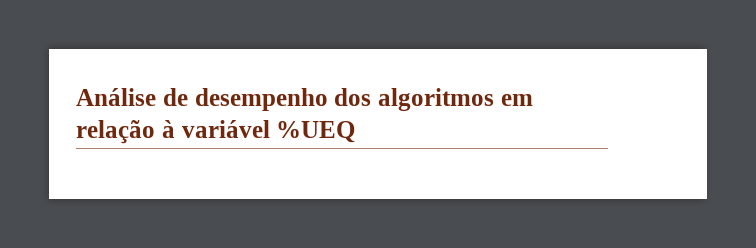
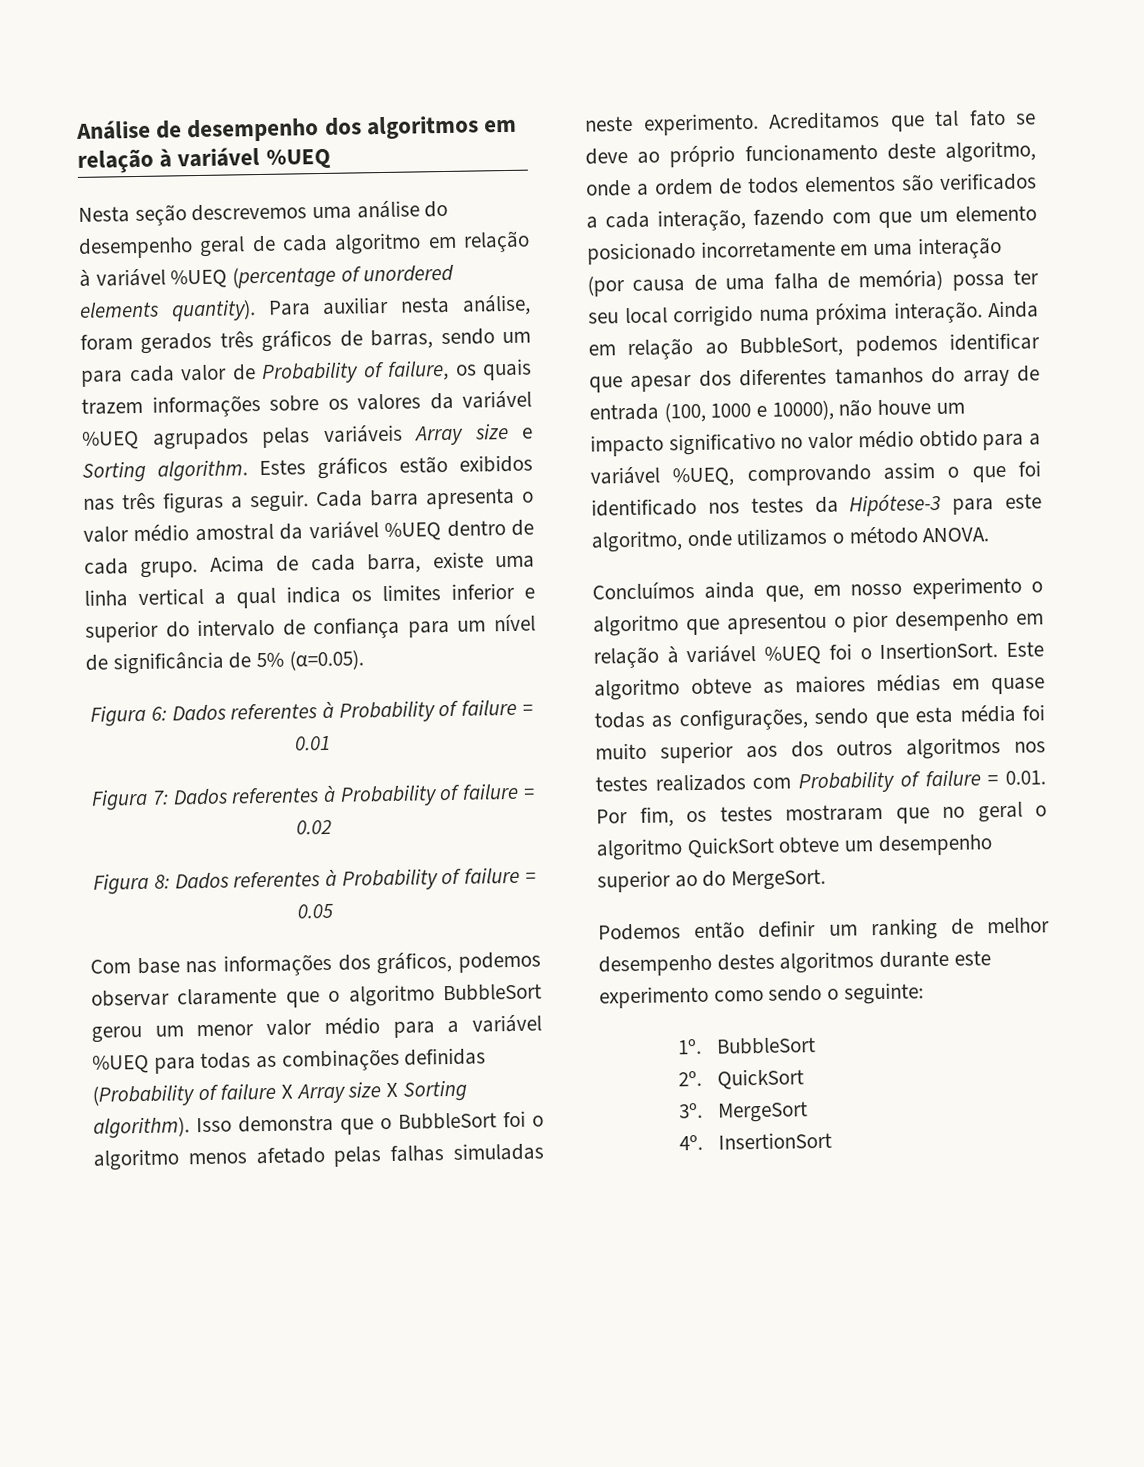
(356, 132) none -> [78,200,449,227] [78,230,530,259] [79,264,455,289] [79,294,531,322] [80,328,531,354] [81,358,532,387] [81,390,532,418] [82,422,533,450] [82,454,533,483] [83,487,534,514] [83,519,534,543] [84,551,535,578] [84,582,535,609] [85,613,536,643] [85,649,364,675] [90,698,533,727] [294,735,331,751] [91,782,535,811] [295,819,332,835] [93,866,536,895] [296,903,333,919] [90,951,541,977] [91,983,542,1008] [91,1014,542,1043] [92,1047,487,1074] [92,1079,467,1107] [93,1110,544,1139] [93,1142,544,1171] [584,109,1036,136] [585,140,1036,168] [586,172,1037,197] [586,205,1037,232] [587,236,1002,265] [587,269,1039,297] [588,300,1039,328] [588,332,1040,361] [589,365,1040,393] [589,399,965,423] [590,429,1041,457] [590,460,1041,487] [591,493,1042,517] [591,526,990,553] [592,576,1043,602] [593,609,1044,637] [593,641,1044,669] [594,674,1045,701] [594,704,1045,732] [595,737,1046,764] [595,769,1046,794] [596,801,1047,827] [596,834,993,861] [597,868,827,893] [598,917,1050,941] [598,950,991,977] [599,982,924,1009] [677,1037,817,1055] [678,1068,805,1090] [679,1101,809,1123] [679,1131,833,1151] // Nesta seção descrevemos uma análise do desempenho geral de cada algoritmo em relação à variável %UEQ (percentage of unordered elements quantity). Para auxiliar nesta análise, foram gerados três gráficos de barras, sendo um para cada valor de Probability of failure, os quais trazem informações sobre os valores da variável %UEQ agrupados pelas variáveis Array size e Sorting algorithm. Estes gráficos estão exibidos nas três figuras a seguir. Cada barra apresenta o valor médio amostral da variável %UEQ dentro de cada grupo. Acima de cada barra, existe uma linha vertical a qual indica os limites inferior e superior do intervalo de confiança para um nível de significância de 5% (α=0.05). // Figura 6: Dados referentes à Probability of failure = 0.01 // Figura 7: Dados referentes à Probability of failure = 0.02 // Figura 8: Dados referentes à Probability of failure = 0.05 // Com base nas informações dos gráficos, podemos observar claramente que o algoritmo BubbleSort gerou um menor valor médio para a variável %UEQ para todas as combinações definidas (Probability of failure X Array size X Sorting algorithm). Isso demonstra que o BubbleSort foi o algoritmo menos afetado pelas falhas simuladas neste experimento. Acreditamos que tal fato se deve ao próprio funcionamento deste algoritmo, onde a ordem de todos elementos são verificados a cada interação, fazendo com que um elemento posicionado incorretamente em uma interação (por causa de uma falha de memória) possa ter seu local corrigido numa próxima interação. Ainda em relação ao BubbleSort, podemos identificar que apesar dos diferentes tamanhos do array de entrada (100, 1000 e 10000), não houve um impacto significativo no valor médio obtido para a variável %UEQ, comprovando assim o que foi identificado nos testes da Hipótese-3 para este algoritmo, onde utilizamos o método ANOVA. // Concluímos ainda que, em nosso experimento o algoritmo que apresentou o pior desempenho em relação à variável %UEQ foi o InsertionSort. Este algoritmo obteve as maiores médias em quase todas as configurações, sendo que esta média foi muito superior aos dos outros algoritmos nos testes realizados com Probability of failure = 0.01. Por fim, os testes mostraram que no geral o algoritmo QuickSort obteve um desempenho superior ao do MergeSort. // Podemos então definir um ranking de melhor desempenho destes algoritmos durante este experimento como sendo o seguinte: // 1º. BubbleSort // 2º. QuickSort // 3º. MergeSort // 4º. InsertionSort

